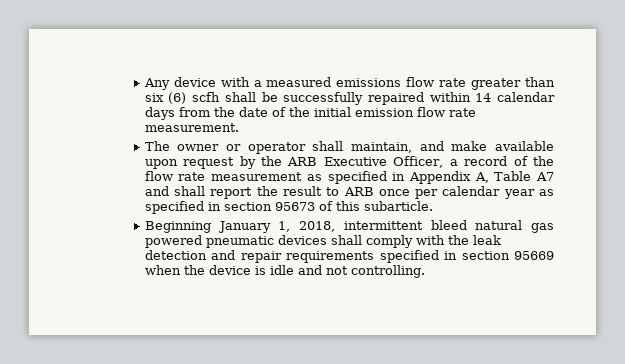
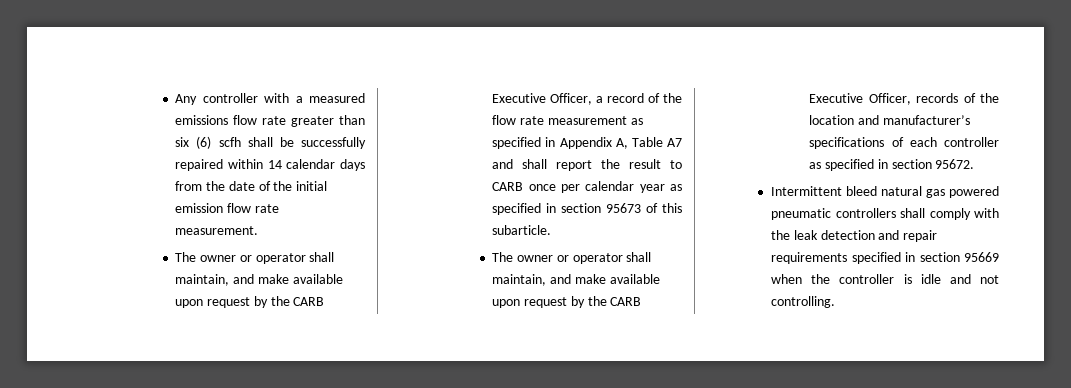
[173,77,216,87] device -> [202,93,258,103] controller
[287,157,318,166] ARB -> [293,297,325,306] CARB
[343,187,374,196] ARB -> [492,182,524,191] CARB
[144,221,423,233] Beginning January 1, 2018, intermittent -> [492,252,652,264] [492,274,660,286] [492,296,642,308] [809,93,999,105] [809,115,970,125] [809,137,999,149] [809,159,975,171] [771,186,843,196] The owner or operator shall maintain, and make available upon request by the CARB Executive Officer, records of the location and manufacturer’s specifications of each controller as specified in section 95672. // Intermittent
[277,235,327,245] devices -> [835,208,896,218] controllers
[208,265,251,275] device -> [839,274,895,284] controller

